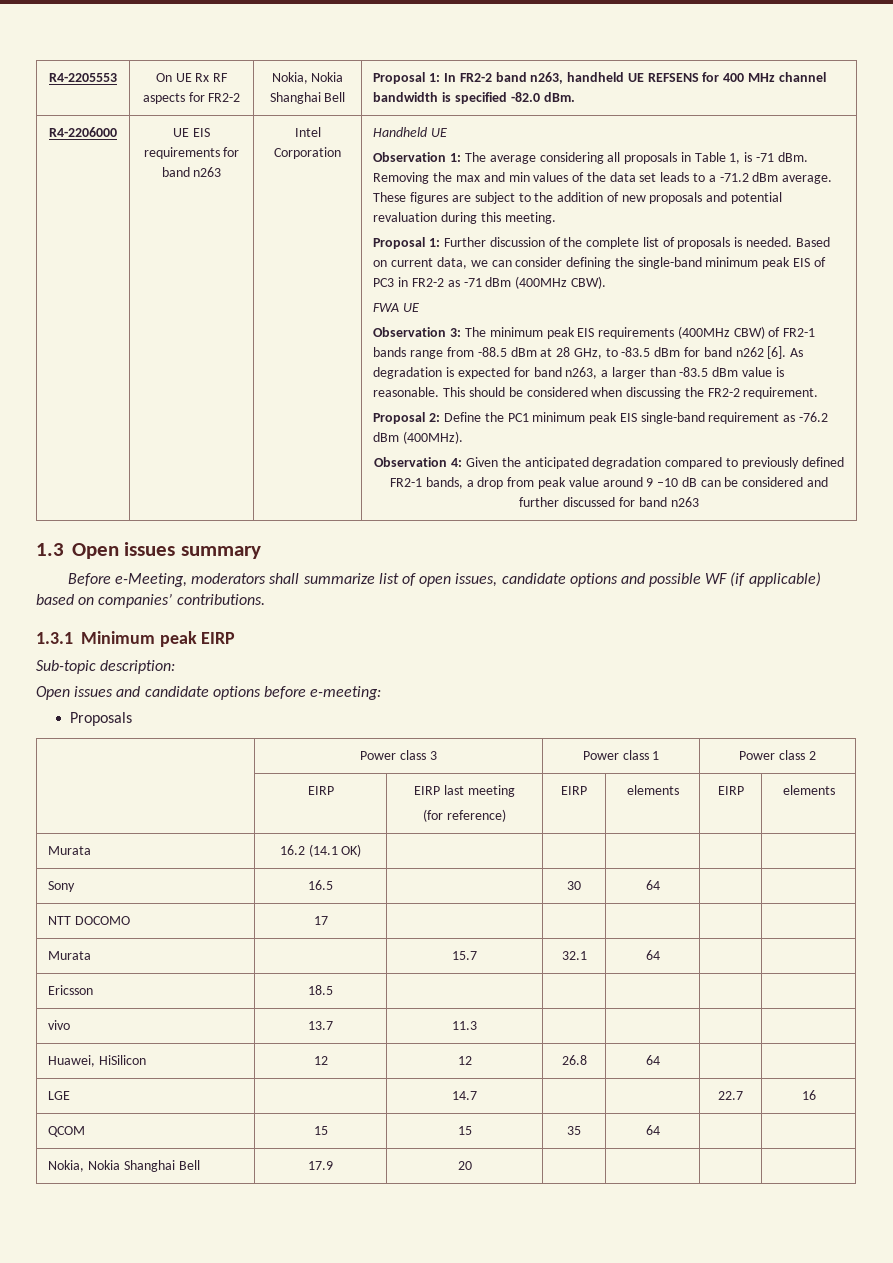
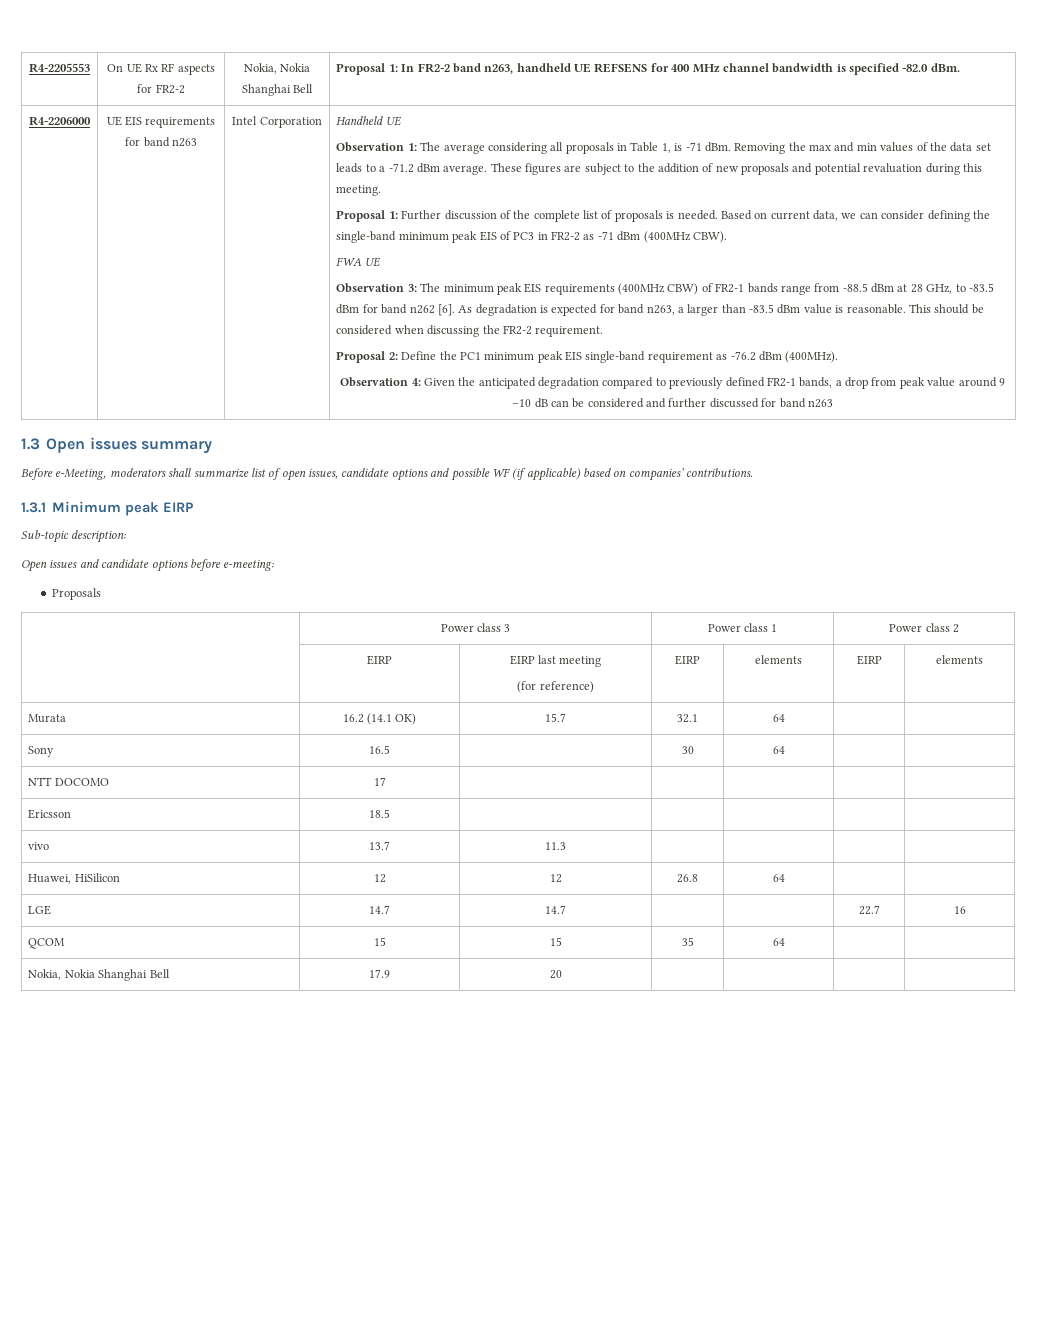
(362, 850) | | -> [545,713,566,722] [677,714,698,723] [772,714,785,722] 15.7 | 32.1 | 64
[48,951,92,960] [452,951,477,960] [561,951,587,960] [645,950,660,960] // Murata | | 15.7 | 32.1 | 64 | | -> (386, 781) none
(71, 1095) none -> [369,905,391,914] 14.7

